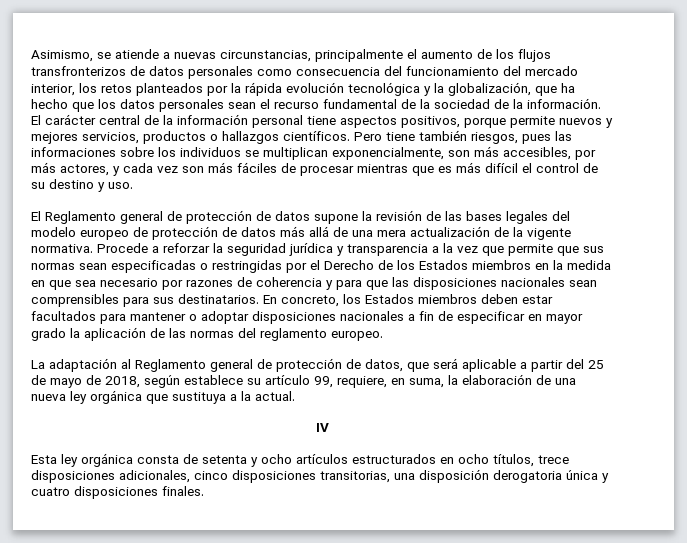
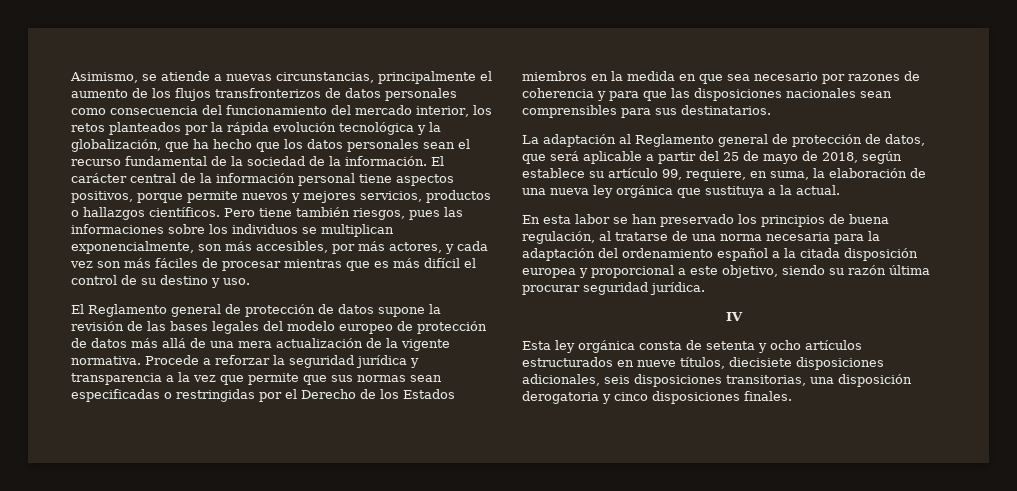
[263,294,553,307] [31,311,583,324] [31,327,383,341] En concreto, los Estados miembros deben estar facultados para mantener o adoptar disposiciones nacionales a fin de especificar en mayor grado la aplicación de las normas del reglamento europeo. -> (771, 110) none
(295, 396) none -> [522,214,889,227] [522,231,880,244] [522,248,918,261] [522,265,930,278] [522,282,705,295] // En esta labor se han preservado los principios de buena regulación, al tratarse de una norma necesaria para la adaptación del ordenamiento español a la citada disposición europea y proporcional a este objetivo, siendo su razón última procurar seguridad jurídica.
[458,454,569,467] ocho títulos, trece -> [637,357,792,369] nueve títulos, diecisiete
[194,471,228,480] cinco -> [604,375,630,384] seis
[566,470,609,483] [31,487,70,496] única y cuatro -> [602,392,648,404] y cinco

